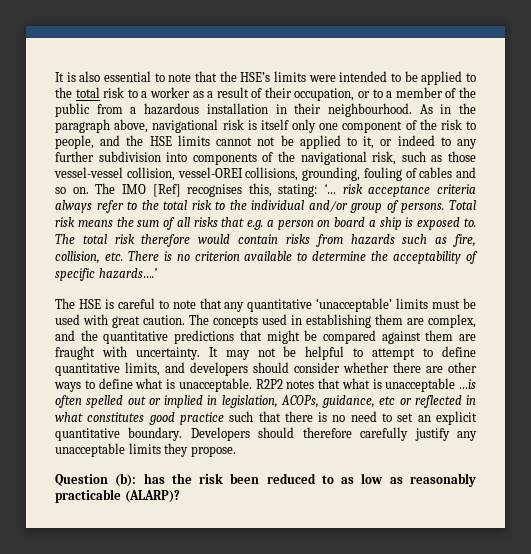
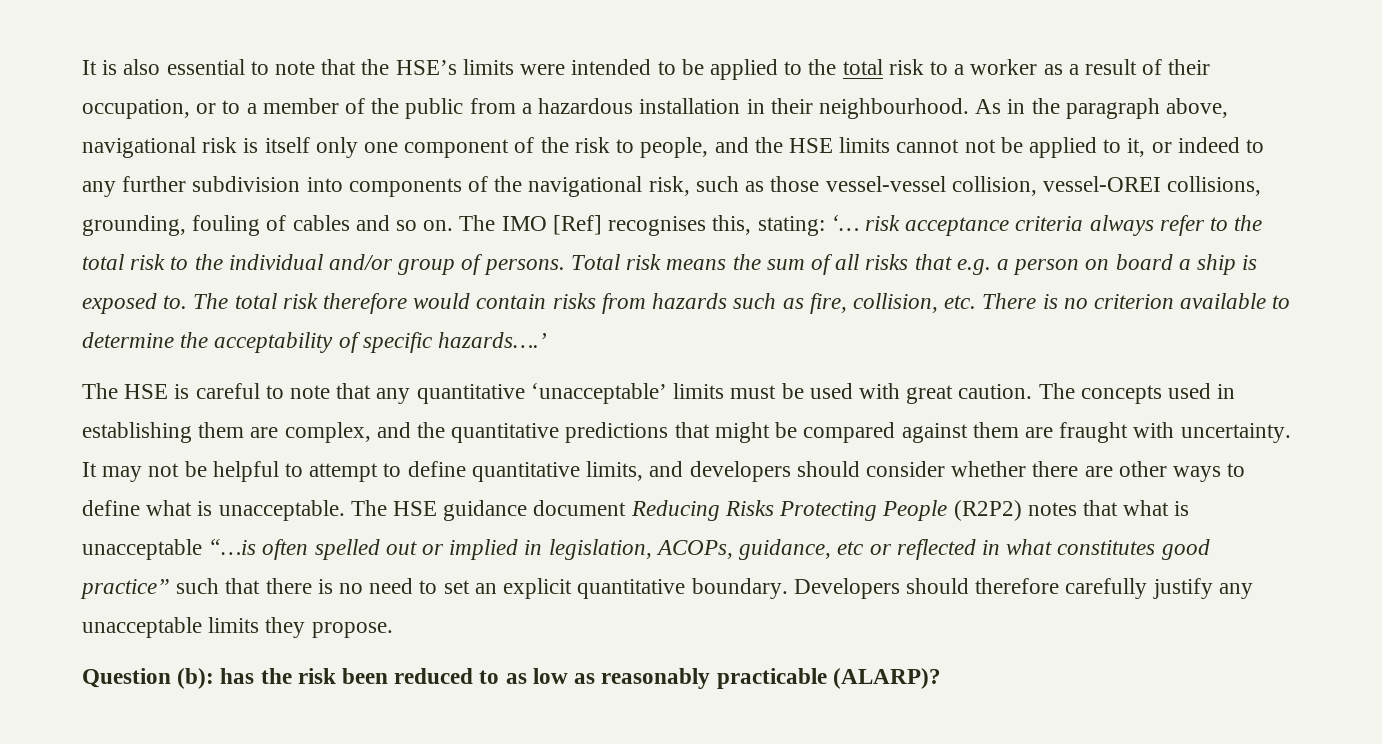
[255,379,283,389] R2P2 -> [350,500,1022,521] The HSE guidance document Reducing Risks Protecting People (R2P2)
[459,379,476,389] …is -> [208,539,257,555] “…is
[179,412,224,425] practice -> [80,579,170,599] practice”

